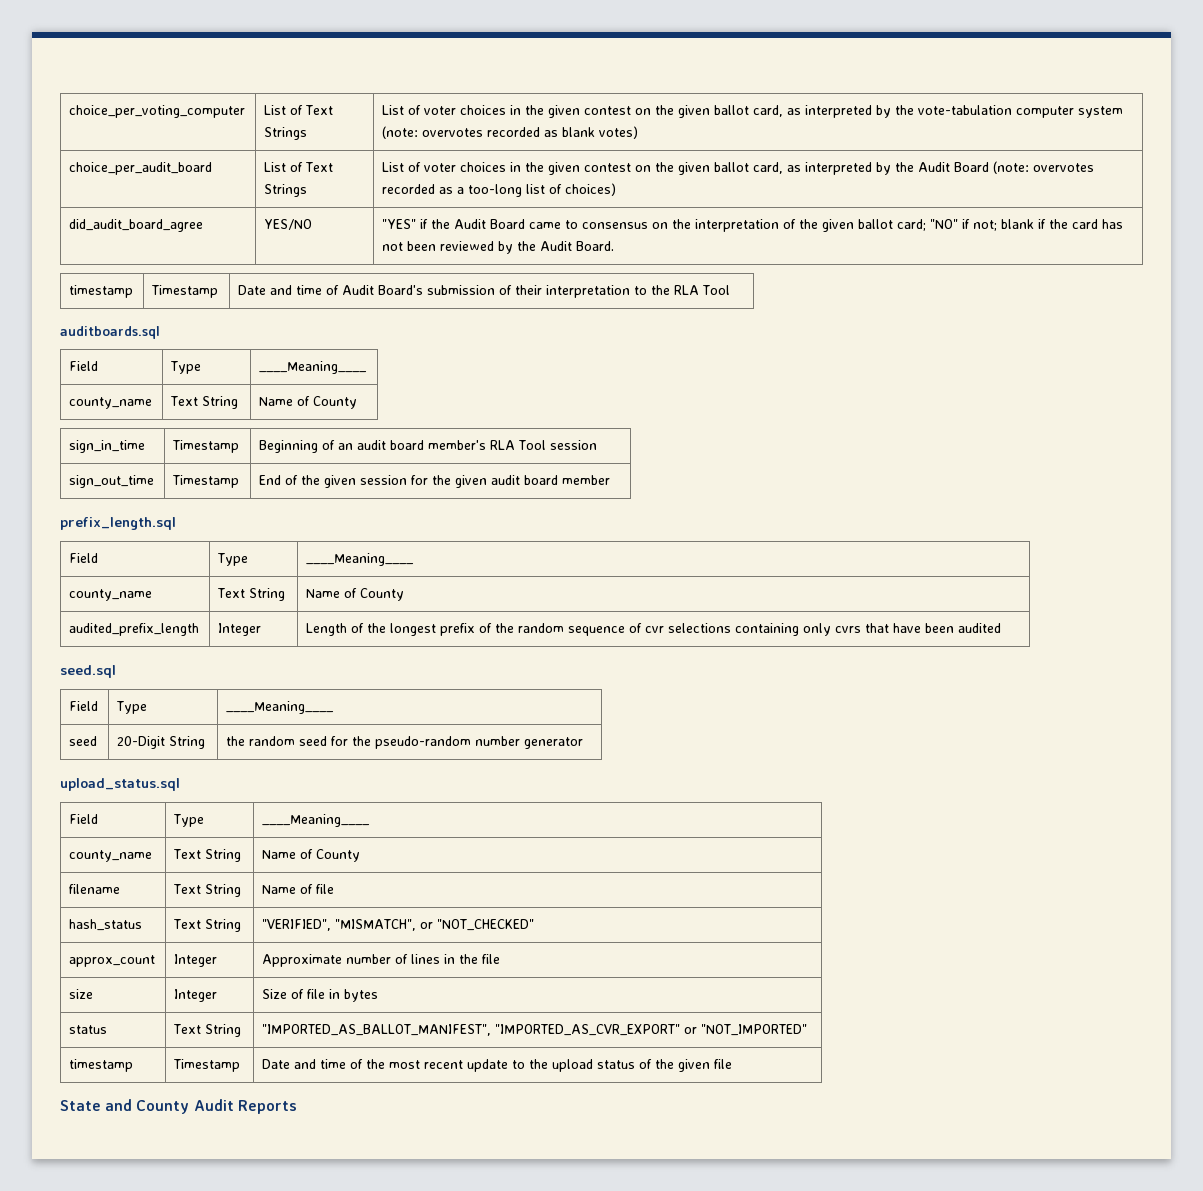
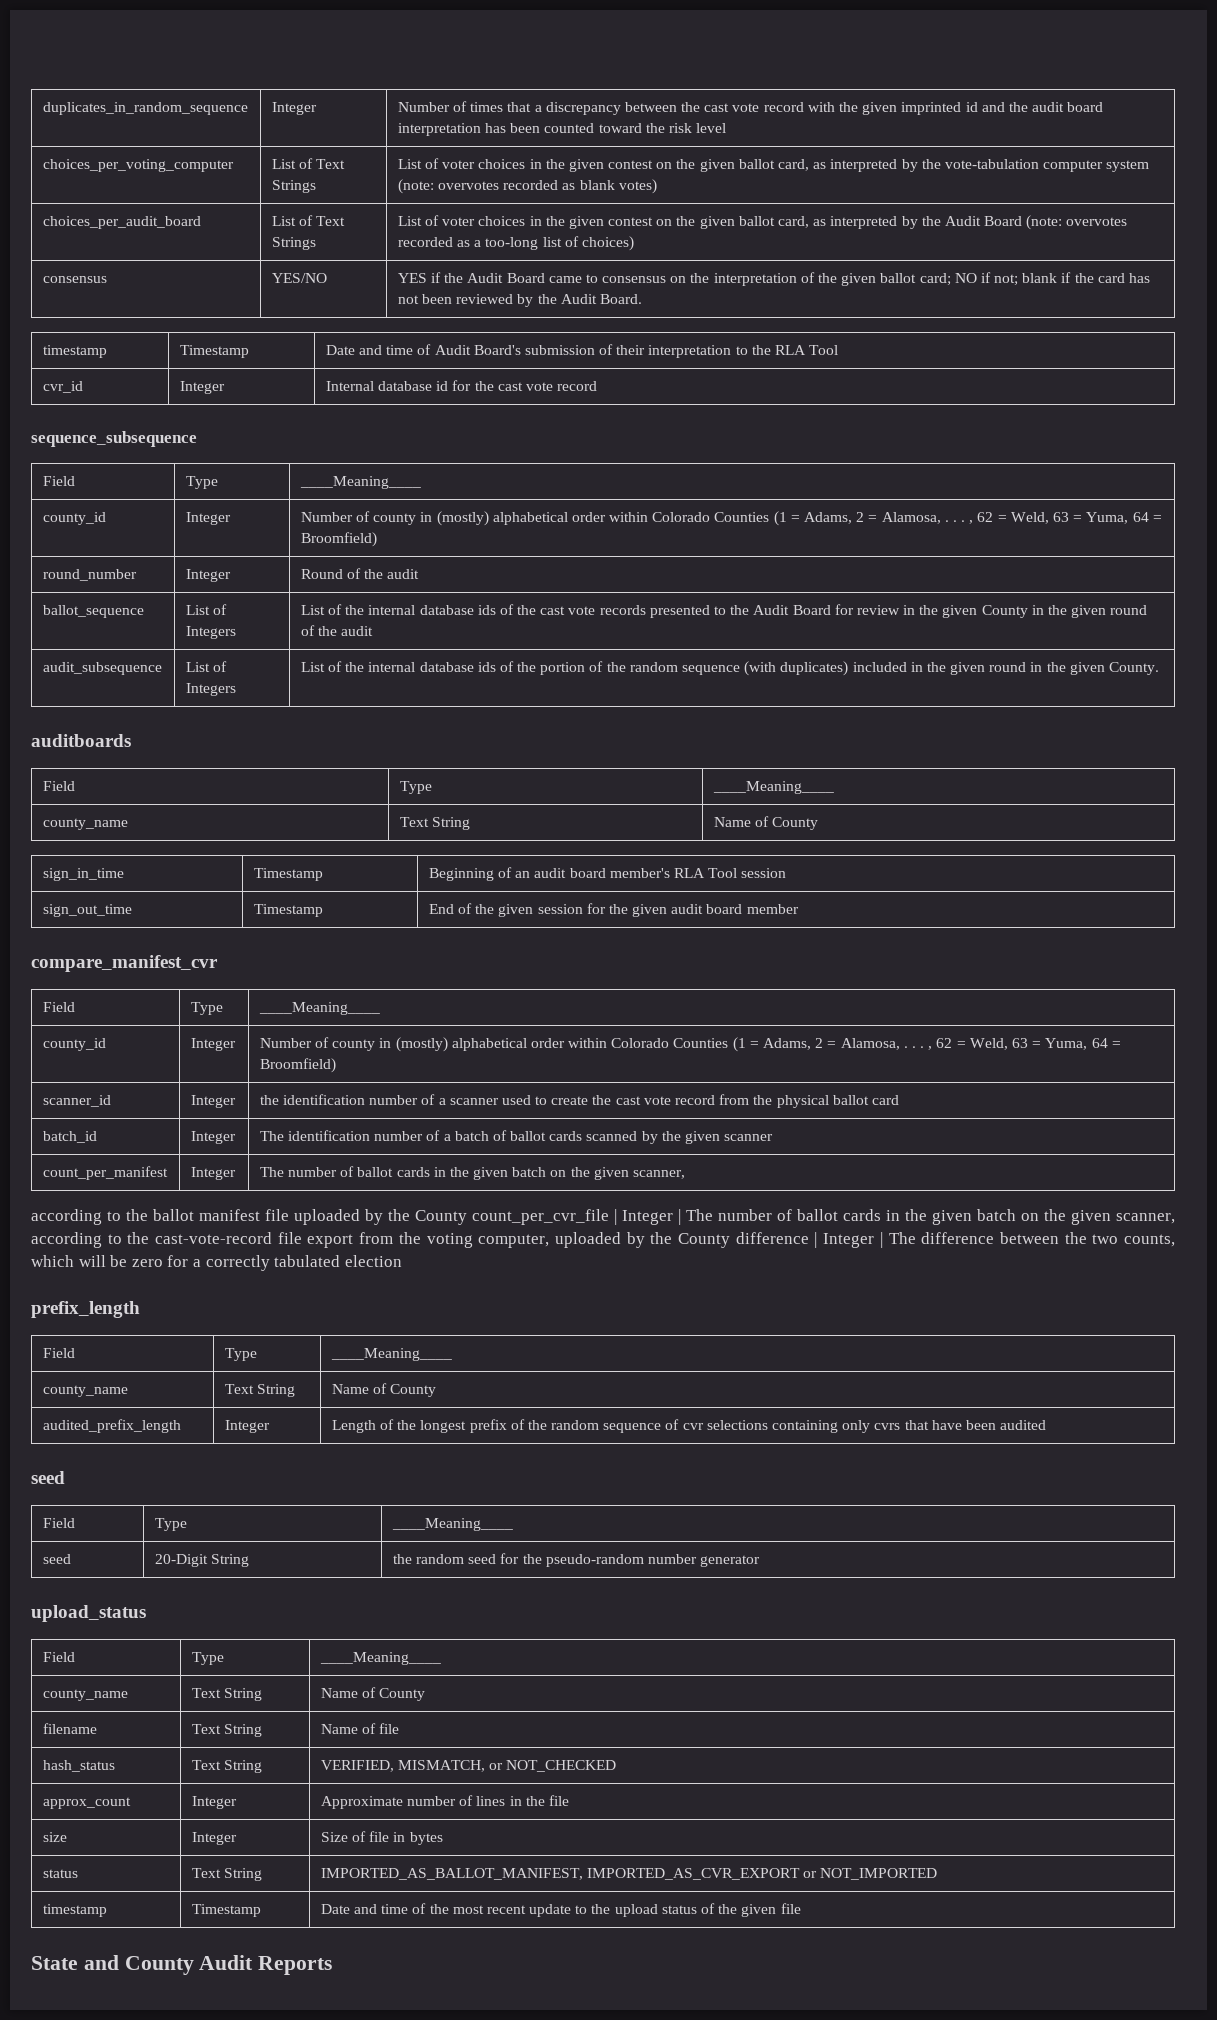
[69,105,246,118] choice_per_voting_computer -> [42,102,248,115] [271,102,317,115] [397,101,1104,115] [397,123,727,136] [42,159,234,172] duplicates_in_random_sequence | Integer | Number of times that a discrepancy between the cast vote record with the given imprinted id and the audit board interpretation has been counted toward the risk level // choices_per_voting_computer
[69,162,213,175] choice_per_audit_board -> [42,216,201,229] choices_per_audit_board
[69,219,204,232] did_audit_board_agree -> [42,276,107,283] consensus
[382,219,417,229] "YES" -> [397,273,427,283] YES
[930,219,959,229] "NO" -> [954,273,977,283] NO
[60,326,160,339] // auditboards.sql -> [42,381,83,393] [179,381,225,394] [325,380,598,391] [31,431,197,447] [42,476,75,486] [185,476,218,489] [299,476,421,489] [42,512,106,525] [185,512,231,525] [300,511,1162,526] [300,532,377,547] [42,569,137,581] [185,569,231,582] [300,568,420,579] [42,605,144,618] [185,604,227,615] [185,626,236,639] [300,604,1148,618] [300,625,374,636] [42,662,162,675] [185,661,227,672] [185,683,236,696] [300,661,1160,676] [31,734,131,747] // cvr_id | Integer | Internal database id for the cast vote record // sequence_subsequence // Field | Type | ____Meaning____ // county_id | Integer | Number of county in (mostly) alphabetical order within Colorado Counties (1 = Adams, 2 = Alamosa, . . . , 62 = Weld, 63 = Yuma, 64 = Broomfield) // round_number | Integer | Round of the audit // ballot_sequence | List of Integers | List of the internal database ids of the cast vote records presented to the Audit Board for review in the given County in the given round of the audit // audit_subsequence | List of Integers | List of the internal database ids of the portion of the random sequence (with duplicates) included in the given round in the given County. // auditboards
[60,517,176,530] prefix_length.sql -> [31,955,218,972] [42,1002,75,1012] [190,1002,223,1015] [258,1002,380,1015] [42,1038,106,1051] [190,1038,236,1051] [259,1037,1121,1052] [259,1058,336,1073] [42,1095,111,1107] [190,1095,236,1108] [259,1094,899,1108] [42,1131,97,1143] [190,1131,236,1144] [259,1130,774,1144] [42,1166,168,1180] [190,1167,236,1180] [259,1166,685,1180] [31,1209,1175,1225] [31,1232,1175,1248] [31,1255,402,1271] [31,1301,140,1318] compare_manifest_cvr // Field | Type | ____Meaning____ // county_id | Integer | Number of county in (mostly) alphabetical order within Colorado Counties (1 = Adams, 2 = Alamosa, . . . , 62 = Weld, 63 = Yuma, 64 = Broomfield) // scanner_id | Integer | the identification number of a scanner used to create the cast vote record from the physical ballot card // batch_id | Integer | The identification number of a batch of ballot cards scanned by the given scanner // count_per_manifest | Integer | The number of ballot cards in the given batch on the given scanner, // according to the ballot manifest file uploaded by the County count_per_cvr_file | Integer | The number of ballot cards in the given batch on the given scanner, according to the cast-vote-record file export from the voting computer, uploaded by the County difference | Integer | The difference between the two counts, which will be zero for a correctly tabulated election // prefix_length
[60,665,116,678] seed.sql -> [31,1471,65,1484] seed
[60,778,180,791] upload_status.sql -> [31,1605,146,1622] upload_status
[262,919,535,931] "VERIFIED", "MISMATCH", or "NOT_CHECKED" -> [320,1760,617,1772] VERIFIED, MISMATCH, or NOT_CHECKED
[262,1024,808,1036] "IMPORTED_AS_BALLOT_MANIFEST", "IMPORTED_AS_CVR_EXPORT" or "NOT_IMPORTED" -> [320,1868,938,1880] IMPORTED_AS_BALLOT_MANIFEST, IMPORTED_AS_CVR_EXPORT or NOT_IMPORTED

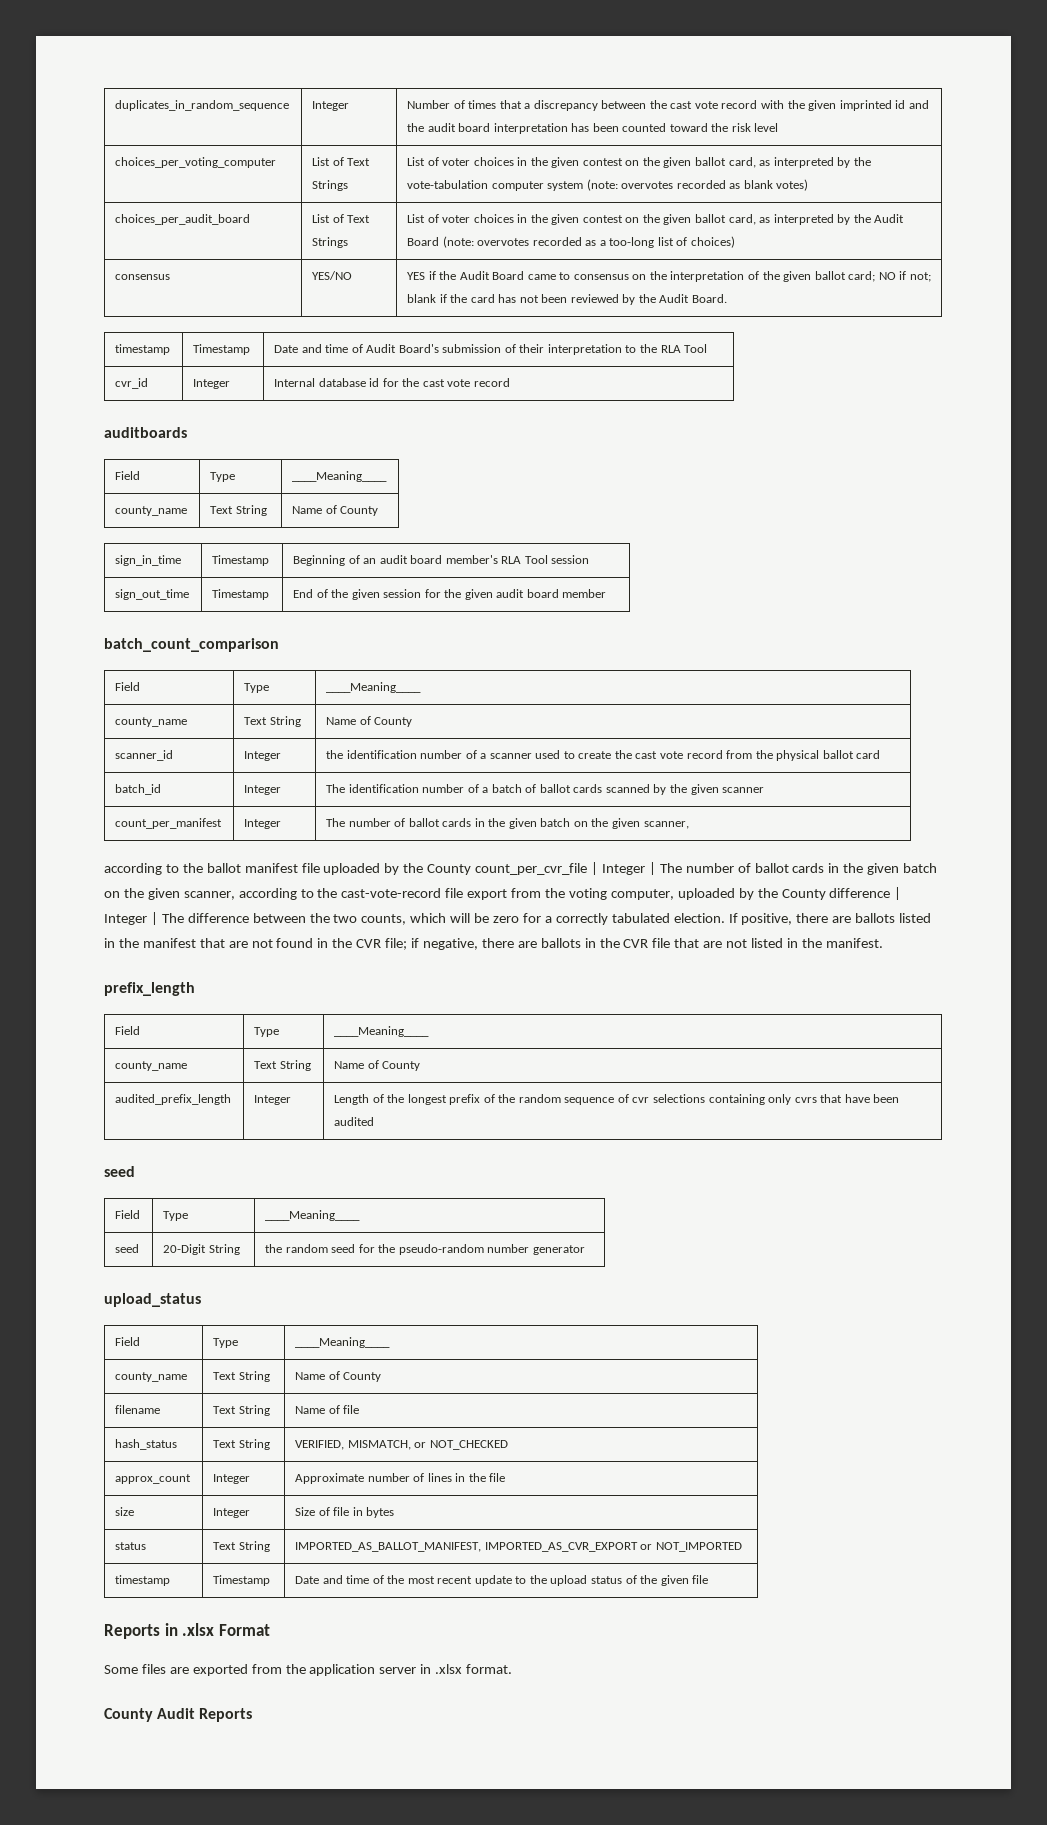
[31,431,197,447] [42,476,75,486] [185,476,218,489] [299,476,421,489] [42,512,106,525] [185,512,231,525] [300,511,1162,526] [300,532,377,547] [42,569,137,581] [185,569,231,582] [300,568,420,579] [42,605,144,618] [185,604,227,615] [185,626,236,639] [300,604,1148,618] [300,625,374,636] [42,662,162,675] [185,661,227,672] [185,683,236,696] [300,661,1160,676] // sequence_subsequence // Field | Type | ____Meaning____ // county_id | Integer | Number of county in (mostly) alphabetical order within Colorado Counties (1 = Adams, 2 = Alamosa, . . . , 62 = Weld, 63 = Yuma, 64 = Broomfield) // round_number | Integer | Round of the audit // ballot_sequence | List of Integers | List of the internal database ids of the cast vote records presented to the Audit Board for review in the given County in the given round of the audit // audit_subsequence | List of Integers | List of the internal database ids of the portion of the random sequence (with duplicates) included in the given round in the given County. -> (510, 382) none
[31,955,218,972] [42,1002,75,1012] [190,1002,223,1015] [258,1002,380,1015] [42,1038,106,1051] [190,1038,236,1051] [259,1037,1121,1052] [259,1058,336,1073] compare_manifest_cvr // Field | Type | ____Meaning____ // county_id | Integer | Number of county in (mostly) alphabetical order within Colorado Counties (1 = Adams, 2 = Alamosa, . . . , 62 = Weld, 63 = Yuma, 64 = Broomfield) -> [104,638,279,652] [115,682,141,691] [244,683,270,693] [326,682,422,693] [115,717,188,727] [244,716,301,727] [326,716,413,727] batch_count_comparison // Field | Type | ____Meaning____ // county_name | Text String | Name of County
[344,1255,402,1267] election -> [673,913,932,925] [104,938,883,950] election. If positive, there are ballots listed in the manifest that are not found in the CVR file; if negative, there are ballots in the CVR file that are not listed in the manifest.
[31,1955,119,1970] State and -> [104,1623,270,1639] [104,1664,513,1676] Reports in .xlsx Format // Some files are exported from the application server in .xlsx format. //

